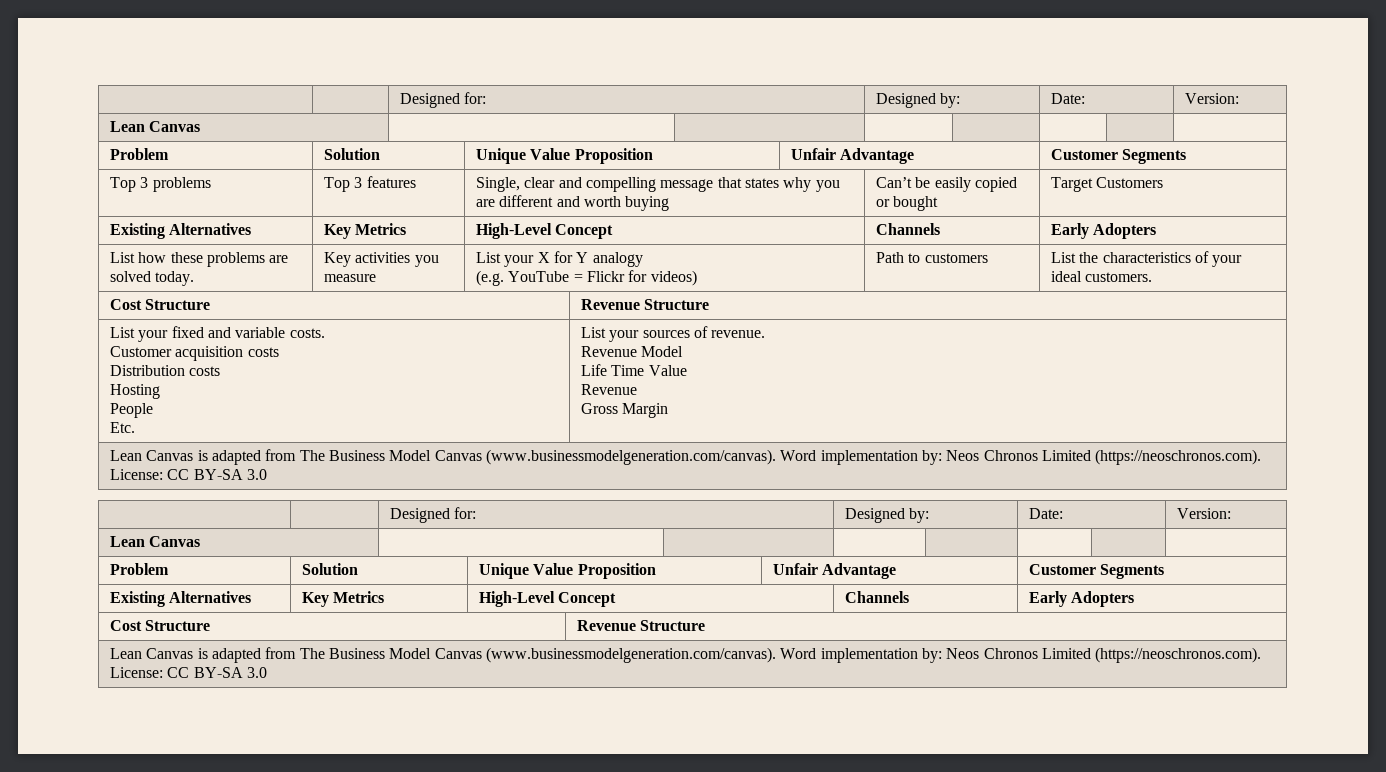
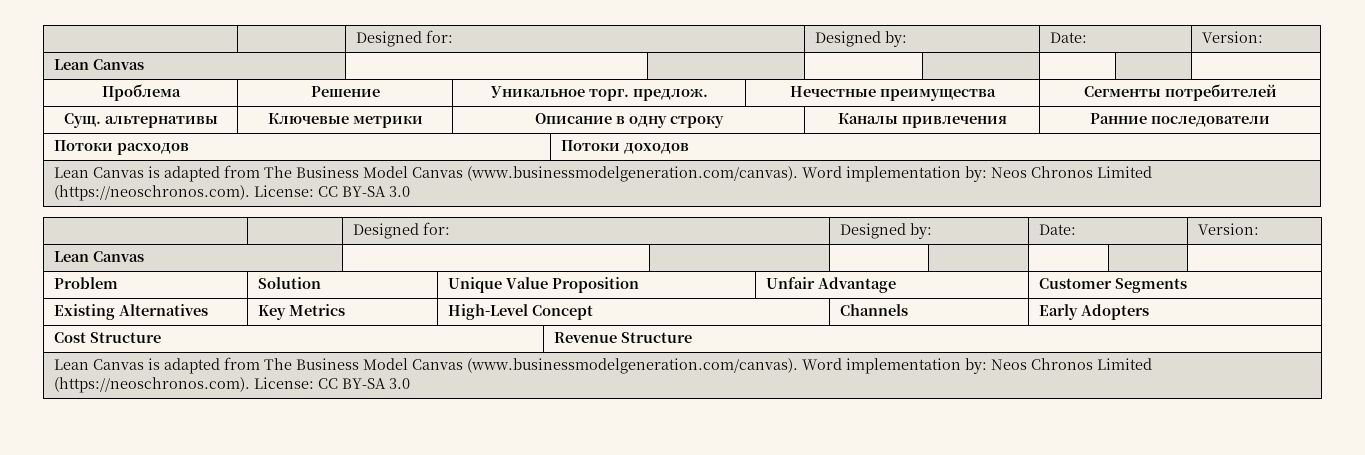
[400,92,487,108] [876,93,961,108] [1051,93,1086,104] [1185,93,1240,104] [110,121,201,132] [110,148,170,160] [324,148,381,160] [476,148,653,164] [791,148,915,164] [1051,149,1187,164] [110,177,211,192] [324,176,416,192] [476,177,840,192] [476,195,670,211] [876,177,1018,192] [876,196,939,211] [1051,177,1164,192] [110,223,252,239] [324,223,407,239] [476,223,614,239] [876,223,941,235] [1051,223,1157,239] [110,252,289,267] [110,271,195,286] [324,252,439,267] [324,274,377,282] [476,251,643,267] [476,270,697,286] [876,252,988,263] [1051,251,1243,267] [1051,271,1153,282] [110,299,211,310] [581,299,710,310] [110,326,325,342] [110,346,279,361] [110,365,221,376] [110,384,161,399] [110,403,154,418] [110,422,136,433] [581,326,766,342] [581,346,684,357] [581,364,687,376] [581,384,638,395] [581,403,669,418] | | Designed for: | Designed by: | Date: | Version: // Lean Canvas | | | | | | | // Problem | Solution | Unique Value Proposition | Unfair Advantage | Customer Segments // Top 3 problems | Top 3 features | Single, clear and compelling message that states why you are different and worth buying | Can’t be easily copied or bought | Target Customers // Existing Alternatives | Key Metrics | High-Level Concept | Channels | Early Adopters // List how these problems are solved today. | Key activities you measure | List your X for Y analogy // (e.g. YouTube = Flickr for videos) | Path to customers | List the characteristics of your ideal customers. // Cost Structure | Revenue Structure // List your fixed and variable costs. // Customer acquisition costs // Distribution costs // Hosting // People // Etc. | List your sources of revenue. // Revenue Model // Life Time Value // Revenue // Gross Margin -> [355,30,453,47] [814,31,907,47] [1049,32,1087,43] [1201,31,1263,43] [53,59,144,70] [101,84,181,101] [310,86,380,97] [490,86,708,101] [790,86,996,101] [1083,84,1277,101] [63,113,218,128] [267,113,423,128] [534,113,724,128] [837,113,1007,128] [1090,113,1270,127] [53,140,189,155] [560,140,689,154] | | Designed for: | Designed by: | Date: | Version: // Lean Canvas | | | | | | | // Проблема | Решение | Уникальное торг. предлож. | Нечестные преимущества | Сегменты потребителей // Сущ. альтернативы | Ключевые метрики | Описание в одну строку | Каналы привлечения | Ранние последователи // Потоки расходов | Потоки доходов

